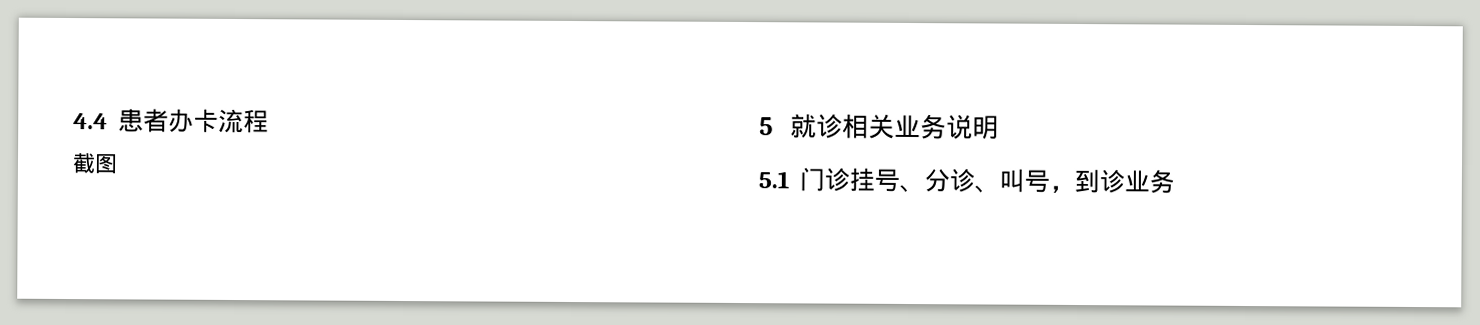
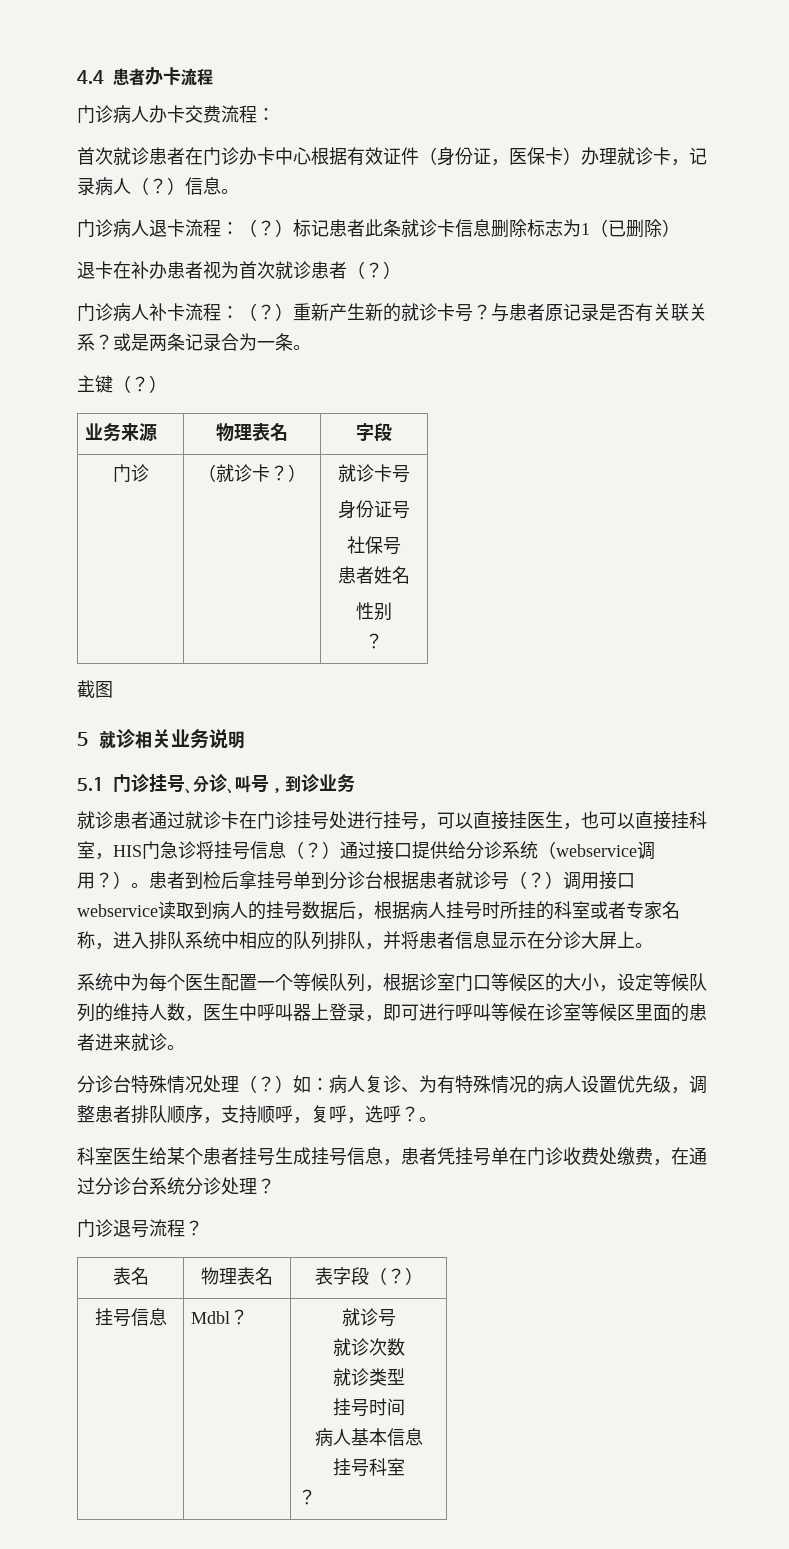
(269, 121) none -> [77,105,275,124] [77,147,707,166] [77,177,239,196] [77,219,680,238] [77,261,401,279] [77,303,707,322] [77,333,311,351] [77,375,167,393] [84,423,157,441] [216,423,288,442] [356,423,392,441] [112,464,149,482] [198,464,306,482] [338,464,410,483] [338,500,410,519] [347,536,401,555] [338,566,410,584] [356,602,392,621] [365,633,383,649] // 门诊病人办卡交费流程： // 首次就诊患者在门诊办卡中心根据有效证件（身份证，医保卡）办理就诊卡，记录病人（？）信息。 // 门诊病人退卡流程：（？）标记患者此条就诊卡信息删除标志为1（已删除） // 退卡在补办患者视为首次就诊患者（？） // 门诊病人补卡流程：（？）重新产生新的就诊卡号？与患者原记录是否有关联关系？或是两条记录合为一条。 // 主键（？） // 业务来源 | 物理表名 | 字段 // 门诊 | （就诊卡？） | 就诊卡号 // 身份证号 // 社保号 // 患者姓名 // 性别 // ？
(1175, 181) none -> [77,811,707,830] [77,841,655,860] [77,871,635,890] [77,901,680,920] [77,931,653,950] [77,973,707,992] [77,1003,707,1022] [77,1033,185,1051] [77,1075,707,1094] [77,1105,437,1124] [77,1147,707,1166] [77,1177,275,1195] [77,1219,203,1238] [112,1267,149,1285] [201,1267,273,1285] [314,1267,423,1285] [94,1308,167,1327] [190,1309,248,1325] [341,1308,396,1327] [332,1338,405,1356] [332,1368,405,1386] [332,1398,405,1417] [314,1428,423,1447] [332,1458,405,1477] [297,1489,316,1505] // 就诊患者通过就诊卡在门诊挂号处进行挂号，可以直接挂医生，也可以直接挂科室，HIS门急诊将挂号信息（？）通过接口提供给分诊系统（webservice调用？）。患者到检后拿挂号单到分诊台根据患者就诊号（？）调用接口webservice读取到病人的挂号数据后，根据病人挂号时所挂的科室或者专家名称，进入排队系统中相应的队列排队，并将患者信息显示在分诊大屏上。 // 系统中为每个医生配置一个等候队列，根据诊室门口等候区的大小，设定等候队列的维持人数，医生中呼叫器上登录，即可进行呼叫等候在诊室等候区里面的患者进来就诊。 // 分诊台特殊情况处理（？）如：病人复诊、为有特殊情况的病人设置优先级，调整患者排队顺序，支持顺呼，复呼，选呼？。 // 科室医生给某个患者挂号生成挂号信息，患者凭挂号单在门诊收费处缴费，在通过分诊台系统分诊处理？ // 门诊退号流程？ // 表名 | 物理表名 | 表字段（？） // 挂号信息 | Mdbl？ | 就诊号 // 就诊次数 // 就诊类型 // 挂号时间 // 病人基本信息 // 挂号科室 // ？

